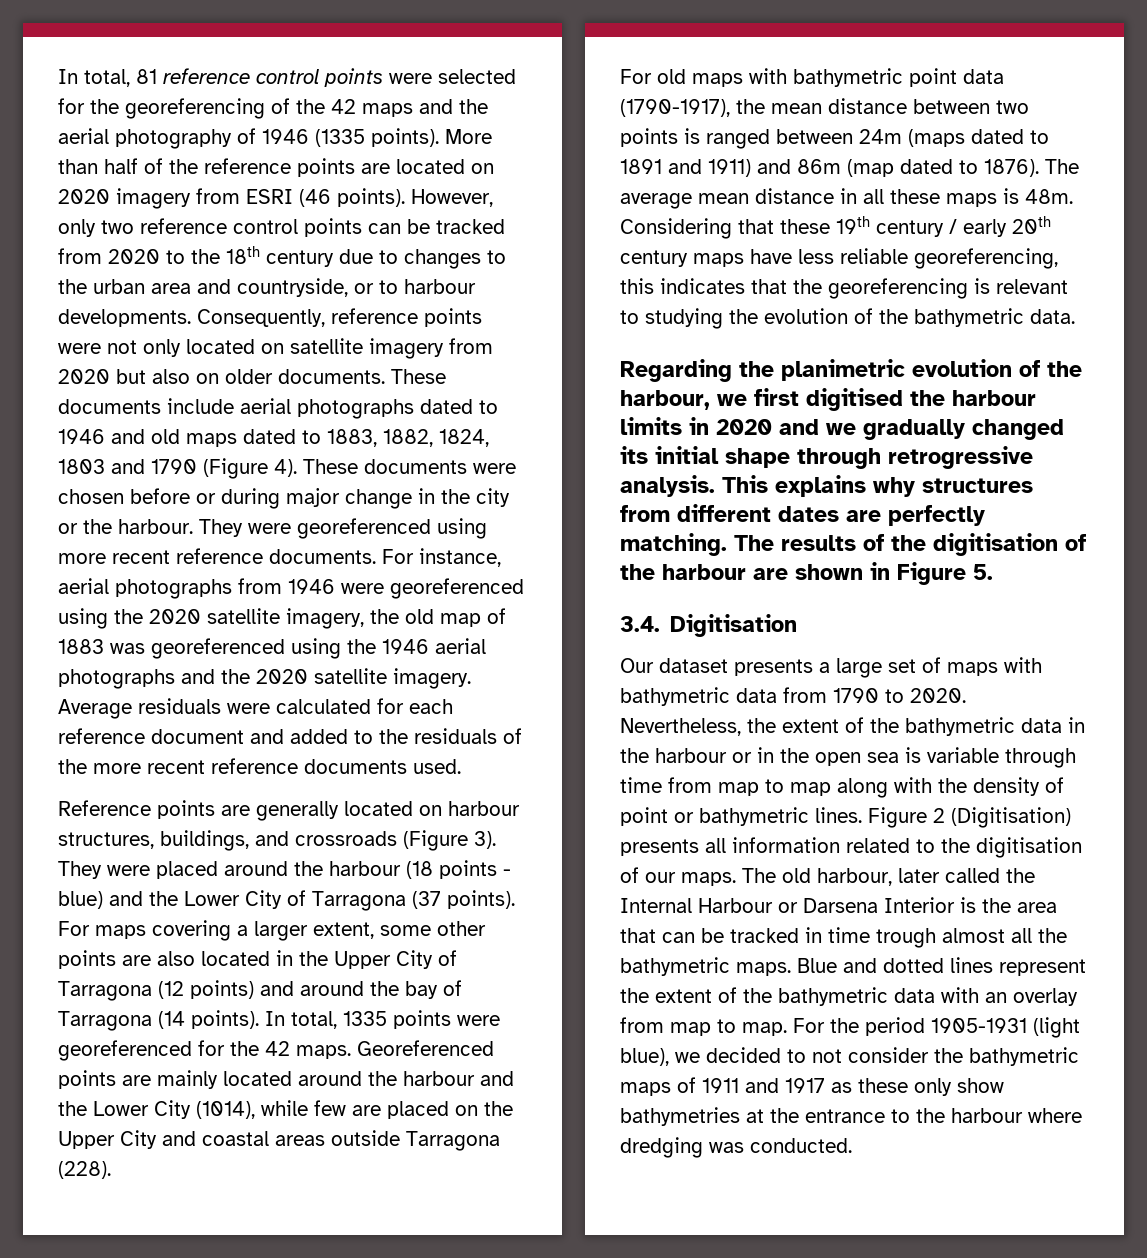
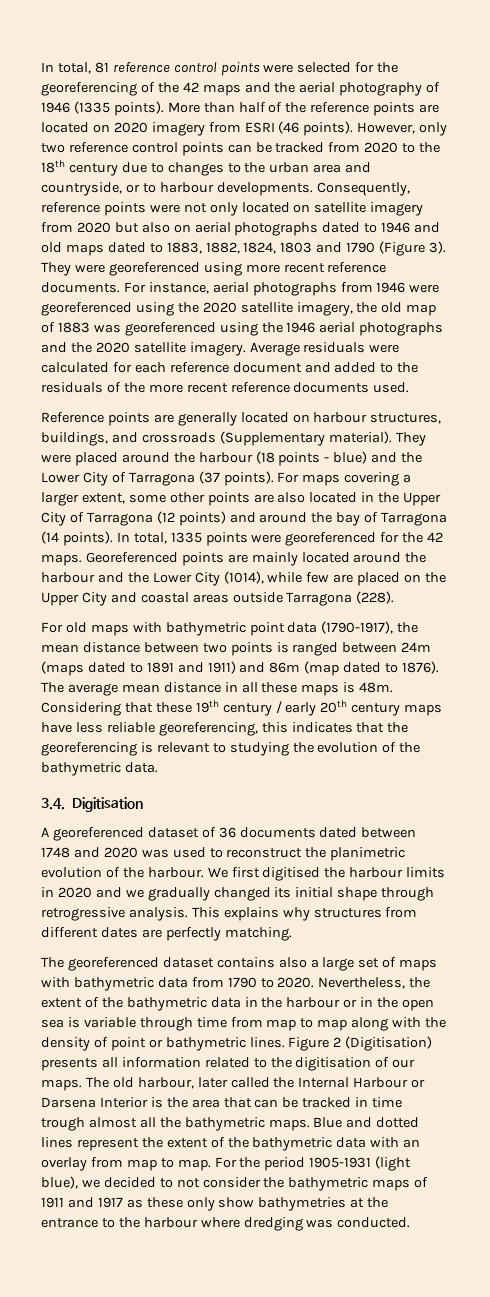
[225,369,446,384] [58,398,234,414] older documents. These documents include -> (191, 228) none
[274,459,516,477] [58,488,510,509] [58,519,193,534] 4). These documents were chosen before or during major change in the city or the harbour. -> [429,241,447,254] 3).
[403,830,496,851] (Figure 3). -> [219,431,392,446] (Supplementary material).
[620,359,732,382] Regarding -> [41,797,144,812] [41,827,417,841] [41,847,303,858] 3.4. Digitisation // A georeferenced dataset of 36 documents dated between 1748 and 2020 was used to reconstruct
[620,390,747,410] harbour, we -> [147,867,228,878] harbour. We
[734,533,1086,556] [620,562,993,585] [620,614,798,637] [620,658,813,676] The results of the digitisation of the harbour are shown in Figure 5. // 3.4. Digitisation // Our dataset presents -> [41,957,307,971] // The georeferenced dataset contains also

